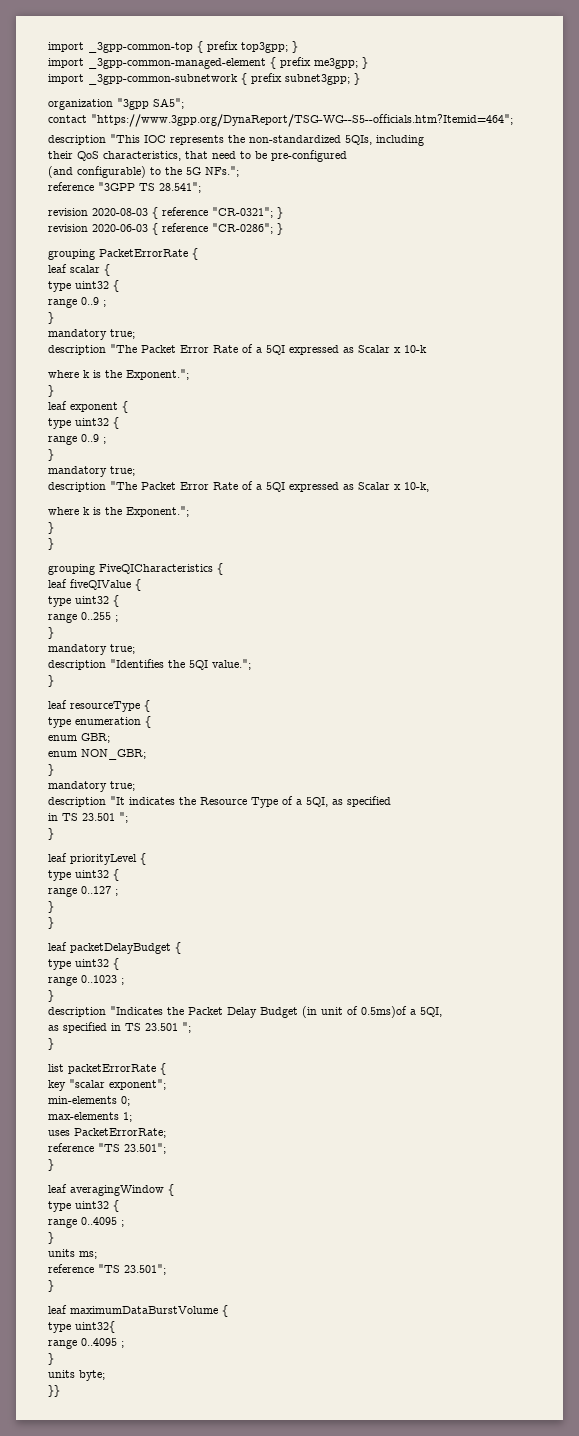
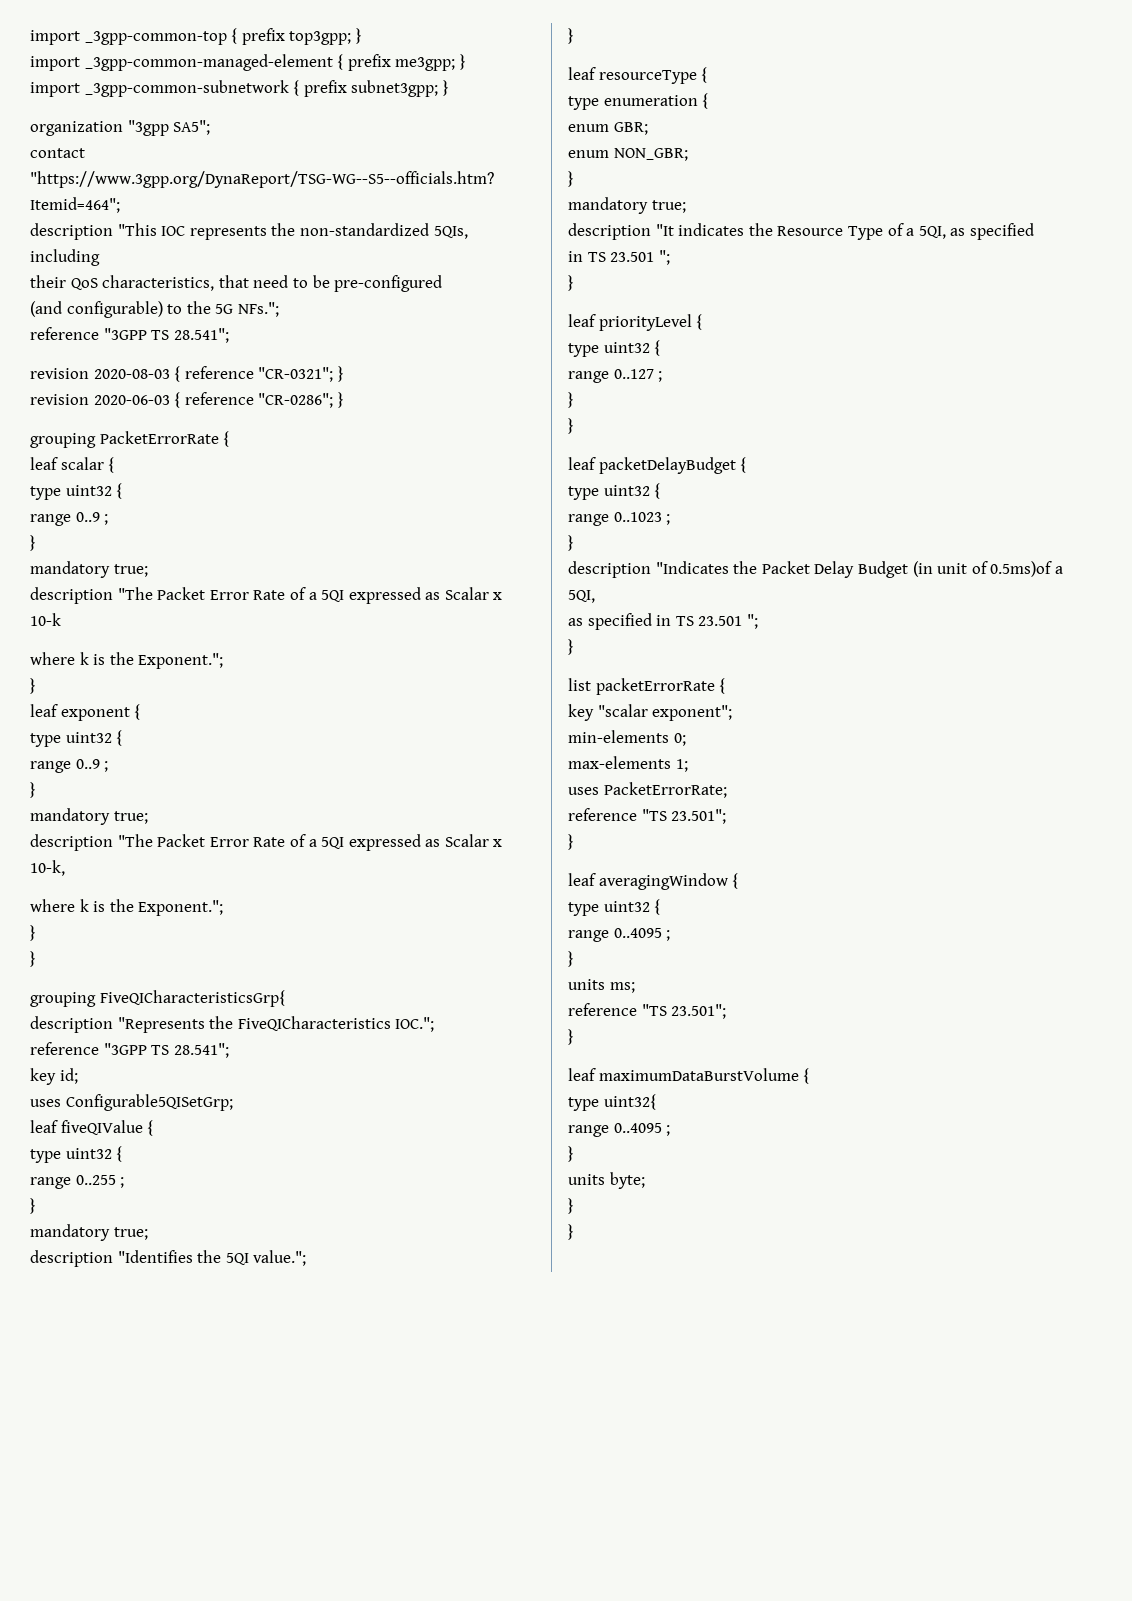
[99,563,223,575] FiveQICharacteristics { -> [99,990,285,1007] [30,1016,435,1033] [30,1042,229,1058] [30,1068,78,1085] [30,1094,233,1111] FiveQICharacteristicsGrp{ // description "Represents the FiveQICharacteristics IOC."; // reference "3GPP TS 28.541"; // key id; // uses Configurable5QISetGrp;
[48,1385,60,1397] }} -> [568,1198,574,1214] [568,1224,574,1240] } // }

